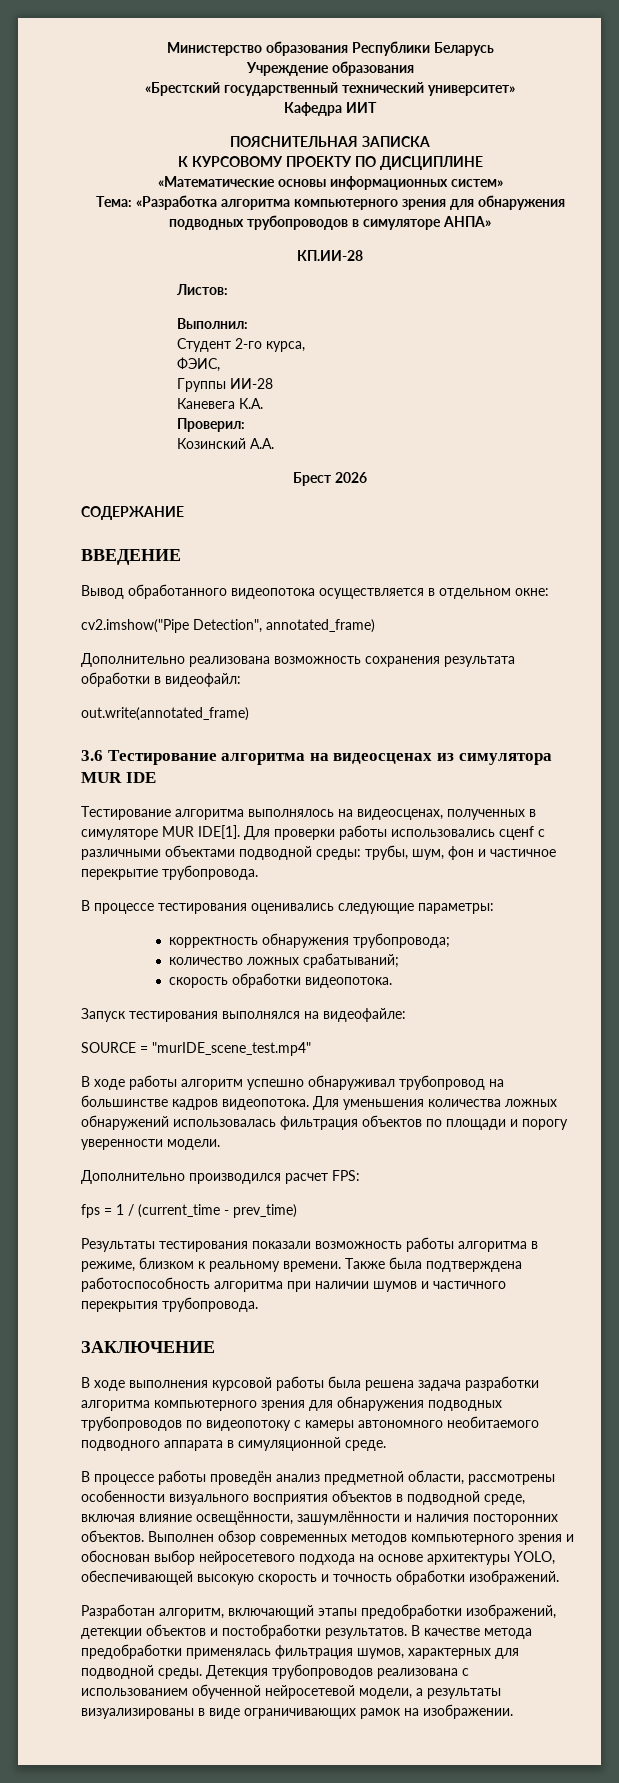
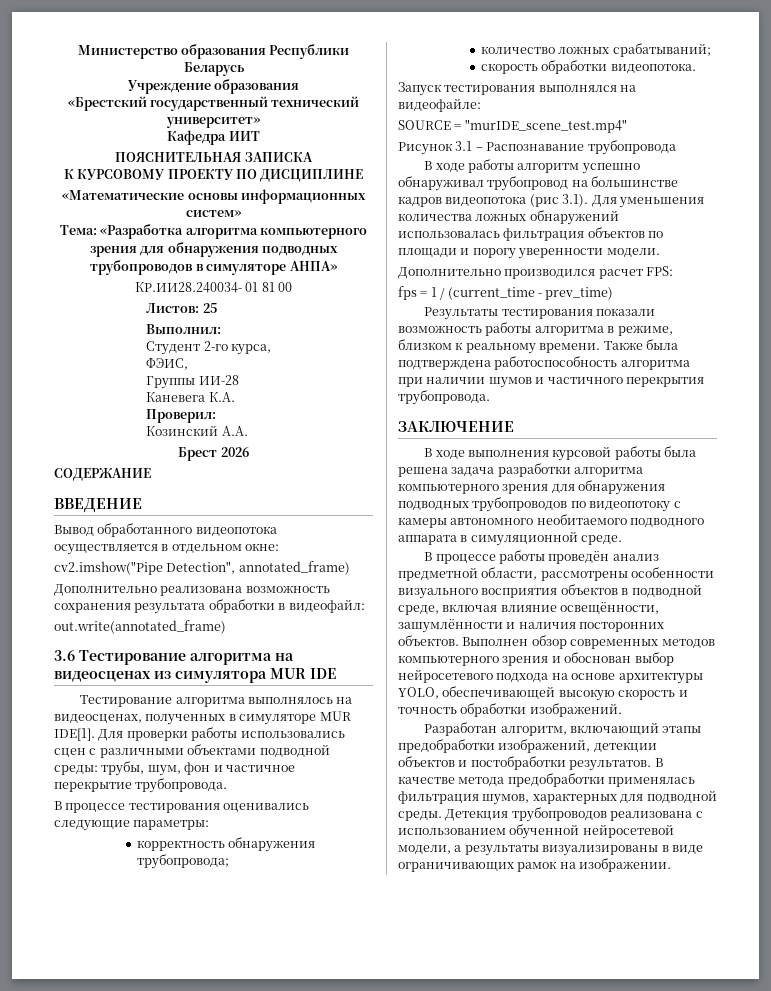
[297,250,363,261] КП.ИИ-28 -> [134,282,293,293] КР.ИИ28.240034- 01 81 00
(229, 289) none -> [202,303,217,313] 25
[499,826,534,840] сценf -> [54,748,86,758] сцен
(311, 1049) none -> [398,140,676,155] // Рисунок 3.1 – Распознавание трубопровода
[222,1099,309,1110] видеопотока. -> [445,194,589,207] видеопотока (рис 3.1).

